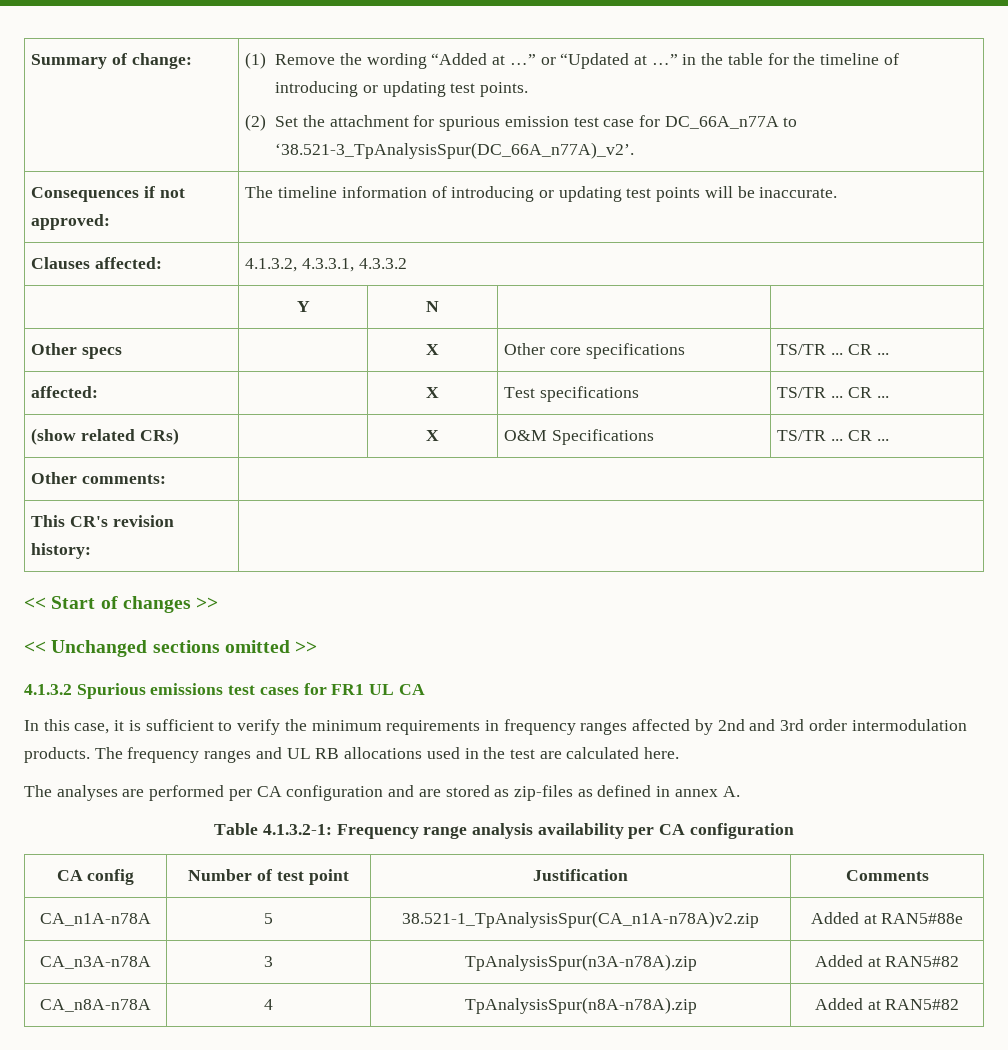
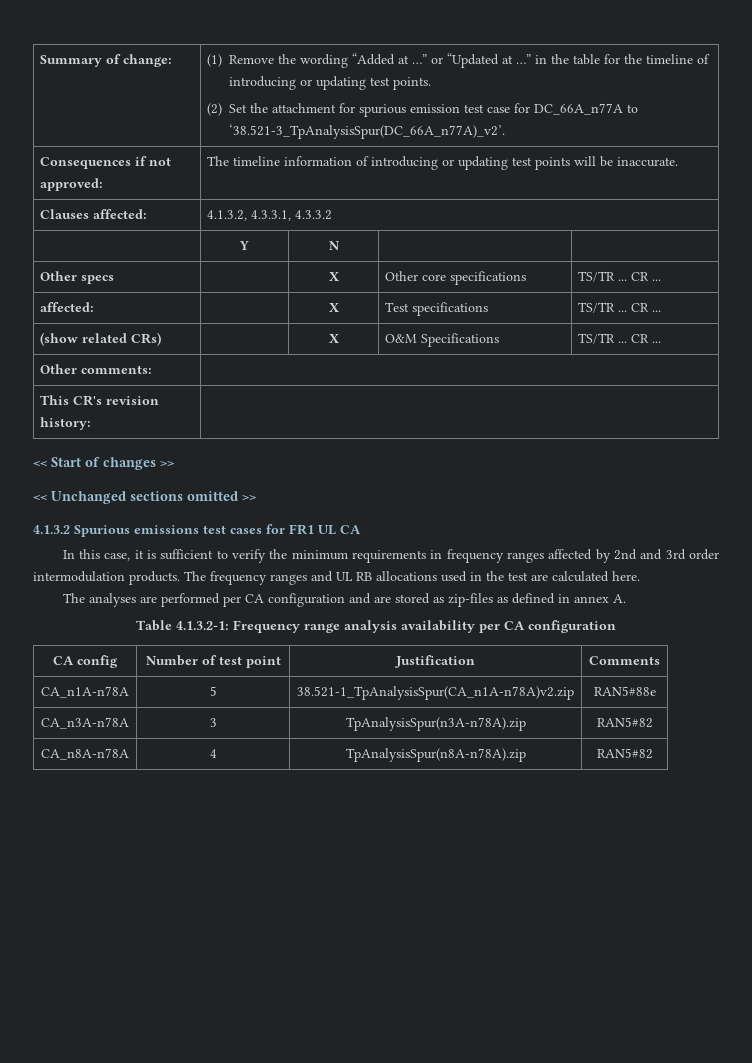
[810,912,877,924] Added at -> (574, 693) none
[814,955,881,967] Added at -> (526, 724) none
[814,998,881,1010] Added at -> (526, 755) none

